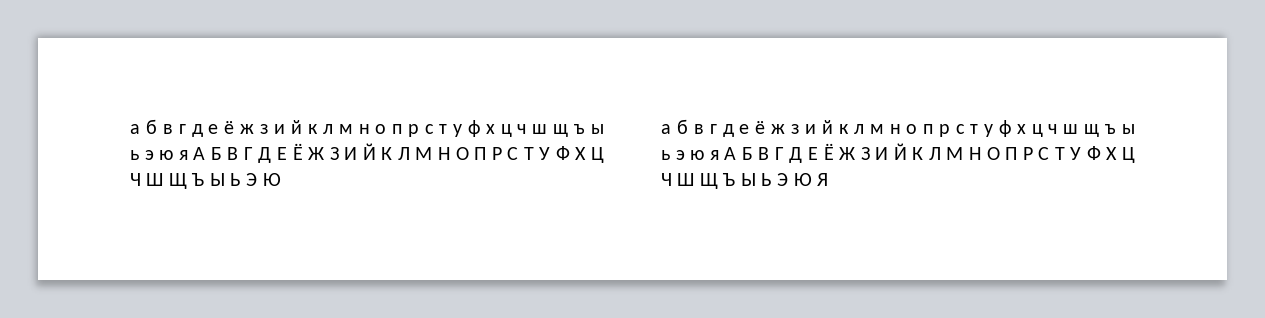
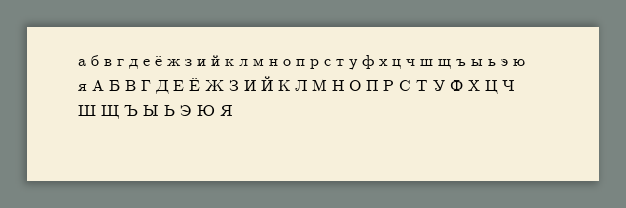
[661,119,1136,137] [661,143,1135,163] [661,173,812,189] // а б в г д е ё ж з и й к л м н о п р с т у ф х ц ч ш щ ъ ы ь э ю я А Б В Г Д Е Ё Ж З И Й К Л М Н О П Р С Т У Ф Х Ц Ч Ш Щ Ъ Ы Ь Э Ю -> (215, 110) none

